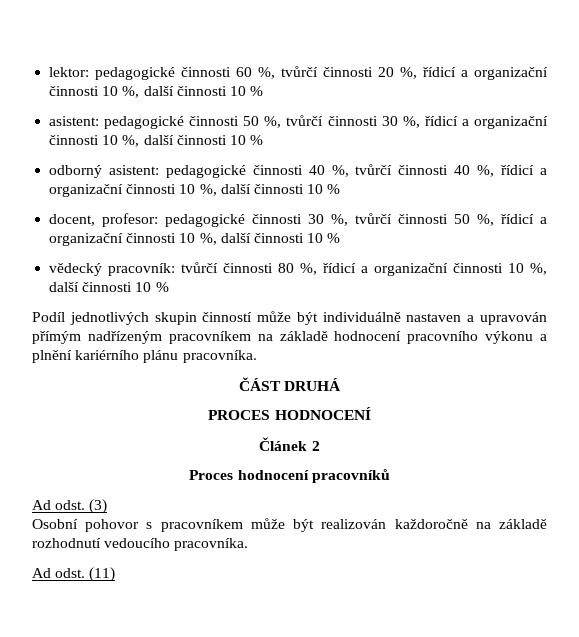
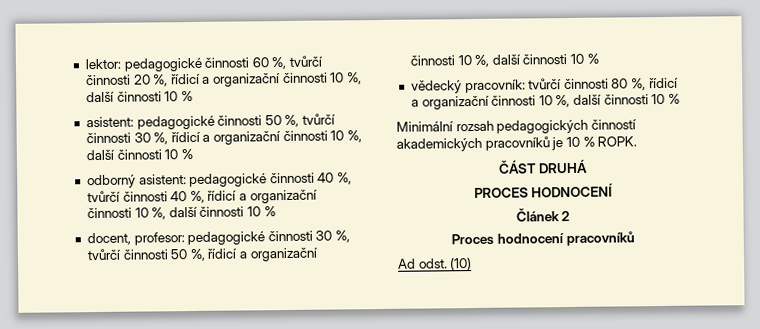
[32,311,547,325] [32,331,547,344] [32,350,257,363] Podíl jednotlivých skupin činností může být individuálně nastaven a upravován přímým nadřízeným pracovníkem na základě hodnocení pracovního výkonu a plnění kariérního plánu pracovníka. -> [396,119,637,134] [396,136,638,152] Minimální rozsah pedagogických činností akademických pracovníků je 10 % ROPK.
[89,499,108,514] [32,518,547,532] [32,538,249,551] [32,567,116,582] (3) // Osobní pohovor s pracovníkem může být realizován každoročně na základě rozhodnutí vedoucího pracovníka. // Ad odst. (11) -> [449,257,473,271] (10)

